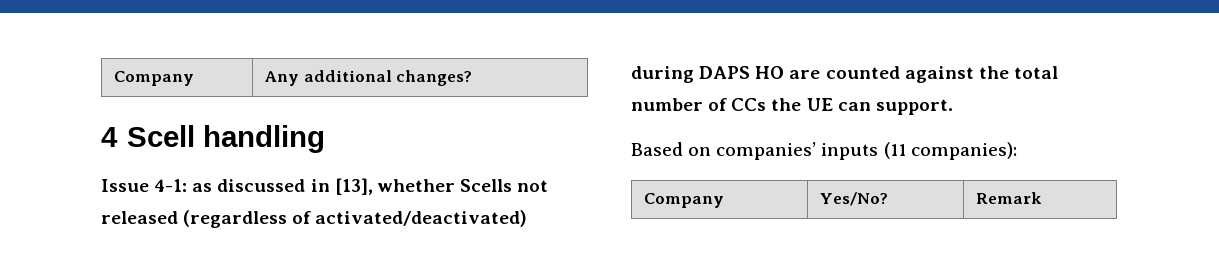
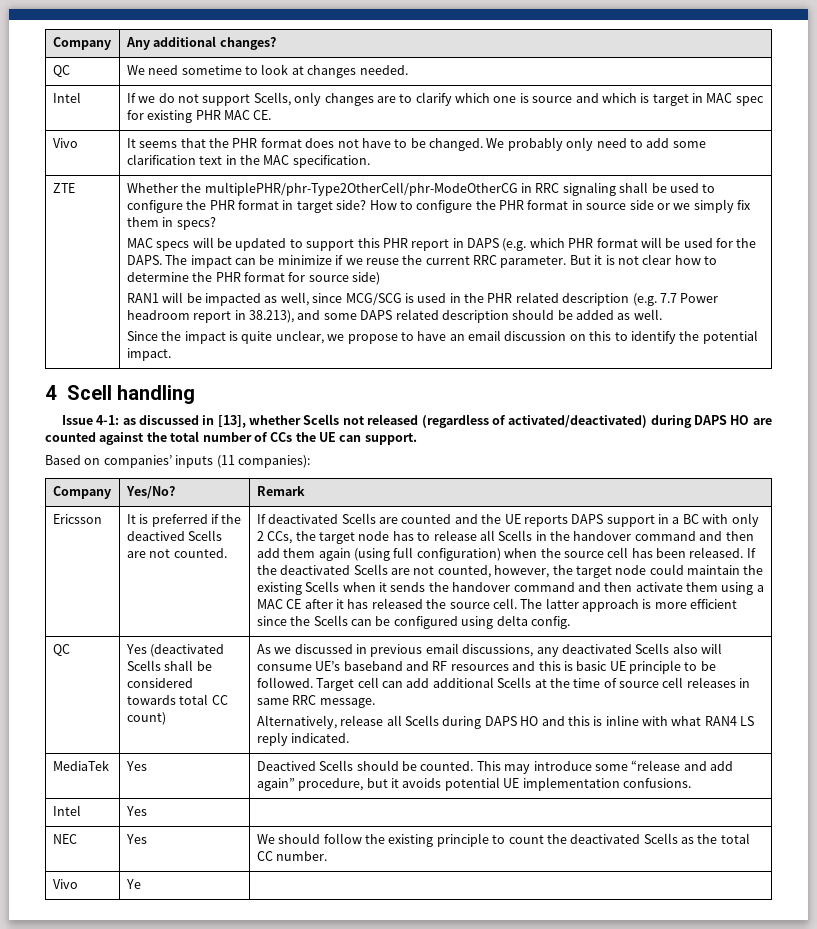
(473, 78) none -> [52,65,70,77] [126,64,408,78] [52,92,81,103] [126,92,764,106] [126,110,272,123] [52,138,78,148] [126,137,706,151] [126,154,370,168] [52,183,75,193] [126,182,716,196] [126,199,752,213] [126,217,216,230] [126,237,757,251] [126,254,718,268] [126,272,381,285] [126,292,719,306] [126,309,662,323] [126,330,758,344] [126,348,171,361] // QC | We need sometime to look at changes needed. // Intel | If we do not support Scells, only changes are to clarify which one is source and which is target in MAC spec for existing PHR MAC CE. // Vivo | It seems that the PHR format does not have to be changed. We probably only need to add some clarification text in the MAC specification. // ZTE | Whether the multiplePHR/phr-Type2OtherCell/phr-ModeOtherCG in RRC signaling shall be used to configure the PHR format in target side? How to configure the PHR format in source side or we simply fix them in specs? // MAC specs will be updated to support this PHR report in DAPS (e.g. which PHR format will be used for the DAPS. The impact can be minimize if we reuse the current RRC parameter. But it is not clear how to determine the PHR format for source side) // RAN1 will be impacted as well, since MCG/SCG is used in the PHR related description (e.g. 7.7 Power headroom report in 38.213), and some DAPS related description should be added as well. // Since the impact is quite unclear, we propose to have an email discussion on this to identify the potential impact.
(1043, 198) none -> [52,514,102,524] [126,514,242,527] [126,530,223,541] [126,548,227,558] [256,513,759,527] [256,530,754,544] [256,547,756,561] [256,564,764,578] [256,581,764,595] [256,598,738,612] [256,615,570,629] [52,644,70,656] [125,644,225,657] [126,660,212,671] [126,678,193,688] [126,694,228,705] [126,712,166,725] [256,643,723,657] [256,660,716,674] [256,677,751,691] [256,695,375,708] [256,715,755,729] [256,732,350,746] [52,760,109,771] [125,761,147,771] [256,760,734,774] [256,777,691,791] [52,805,81,816] [125,806,147,816] [52,834,77,844] [125,834,147,844] [256,833,750,847] [256,851,328,861] [52,879,78,889] [125,879,141,889] // Ericsson | It is preferred if the deactived Scells are not counted. | If deactivated Scells are counted and the UE reports DAPS support in a BC with only 2 CCs, the target node has to release all Scells in the handover command and then add them again (using full configuration) when the source cell has been released. If the deactivated Scells are not counted, however, the target node could maintain the existing Scells when it sends the handover command and then activate them using a MAC CE after it has released the source cell. The latter approach is more efficient since the Scells can be configured using delta config. // QC | Yes (deactivated Scells shall be considered towards total CC count) | As we discussed in previous email discussions, any deactivated Scells also will consume UE’s baseband and RF resources and this is basic UE principle to be followed. Target cell can add additional Scells at the time of source cell releases in same RRC message. // Alternatively, release all Scells during DAPS HO and this is inline with what RAN4 LS reply indicated. // MediaTek | Yes | Deactived Scells should be counted. This may introduce some “release and add again” procedure, but it avoids potential UE implementation confusions. // Intel | Yes | // NEC | Yes | We should follow the existing principle to count the deactivated Scells as the total CC number. // Vivo | Ye |

